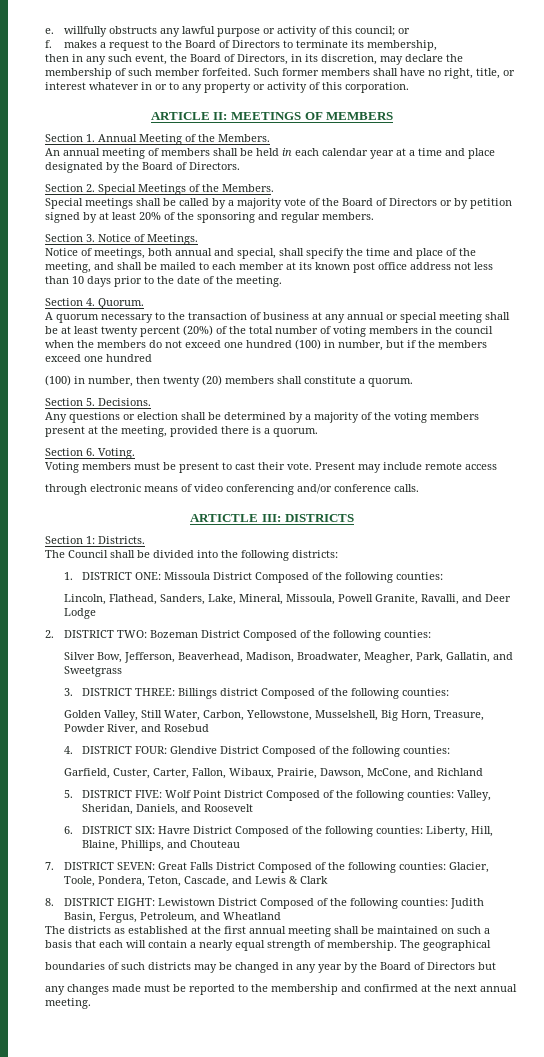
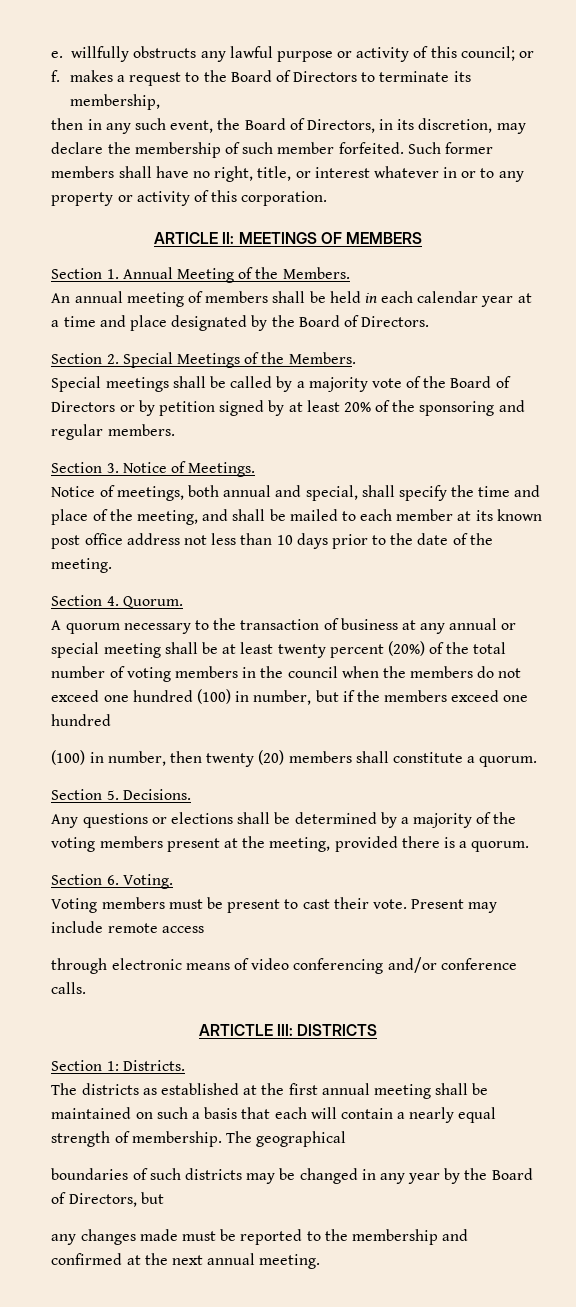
[137,412,179,420] election -> [170,812,233,824] elections
[45,550,339,561] [63,572,443,583] [63,594,511,605] [63,608,96,619] [45,630,431,641] [63,652,513,663] [63,666,122,677] [63,688,449,699] [63,710,484,721] [63,724,209,735] [63,746,450,757] [63,768,483,779] [63,790,491,801] [81,804,253,815] [63,826,493,837] [81,840,240,851] [45,862,489,873] [63,876,328,887] [45,898,484,909] [63,912,281,923] // The Council shall be divided into the following districts: // 1. DISTRICT ONE: Missoula District Composed of the following counties: // Lincoln, Flathead, Sanders, Lake, Mineral, Missoula, Powell Granite, Ravalli, and Deer Lodge // 2. DISTRICT TWO: Bozeman District Composed of the following counties: // Silver Bow, Jefferson, Beaverhead, Madison, Broadwater, Meagher, Park, Gallatin, and Sweetgrass // 3. DISTRICT THREE: Billings district Composed of the following counties: // Golden Valley, Still Water, Carbon, Yellowstone, Musselshell, Big Horn, Treasure, Powder River, and Rosebud // 4. DISTRICT FOUR: Glendive District Composed of the following counties: // Garfield, Custer, Carter, Fallon, Wibaux, Prairie, Dawson, McCone, and Richland // 5. DISTRICT FIVE: Wolf Point District Composed of the following counties: Valley, Sheridan, Daniels, and Roosevelt // 6. DISTRICT SIX: Havre District Composed of the following counties: Liberty, Hill, Blaine, Phillips, and Chouteau // 7. DISTRICT SEVEN: Great Falls District Composed of the following counties: Glacier, Toole, Pondera, Teton, Cascade, and Lewis & Clark // 8. DISTRICT EIGHT: Lewistown District Composed of the following counties: Judith Basin, Fergus, Petroleum, and Wheatland -> (185, 1065) none
[427,962,476,970] Directors -> [68,1193,137,1207] Directors,

